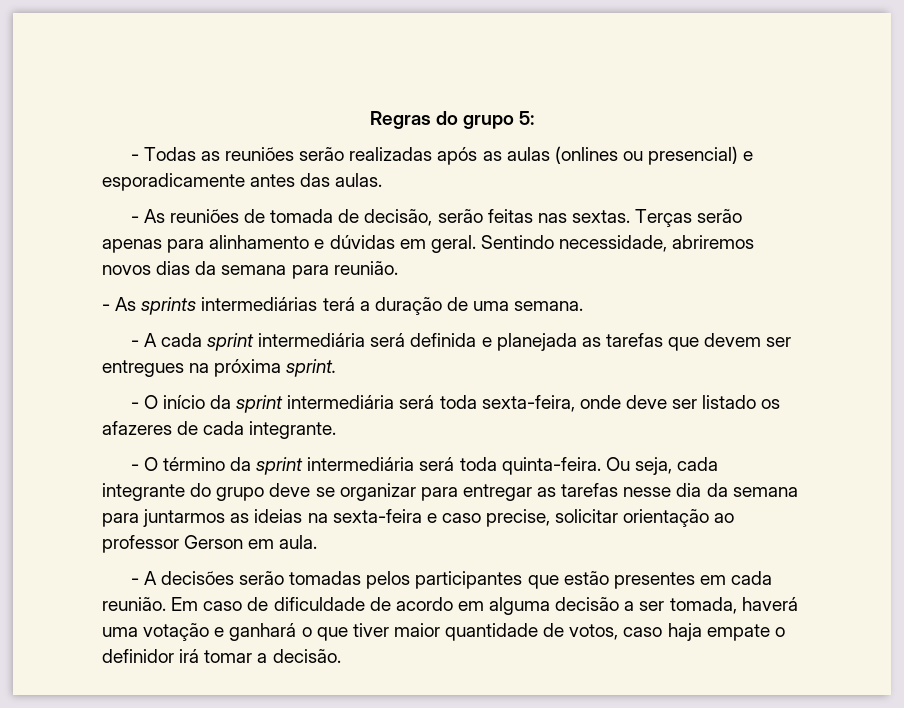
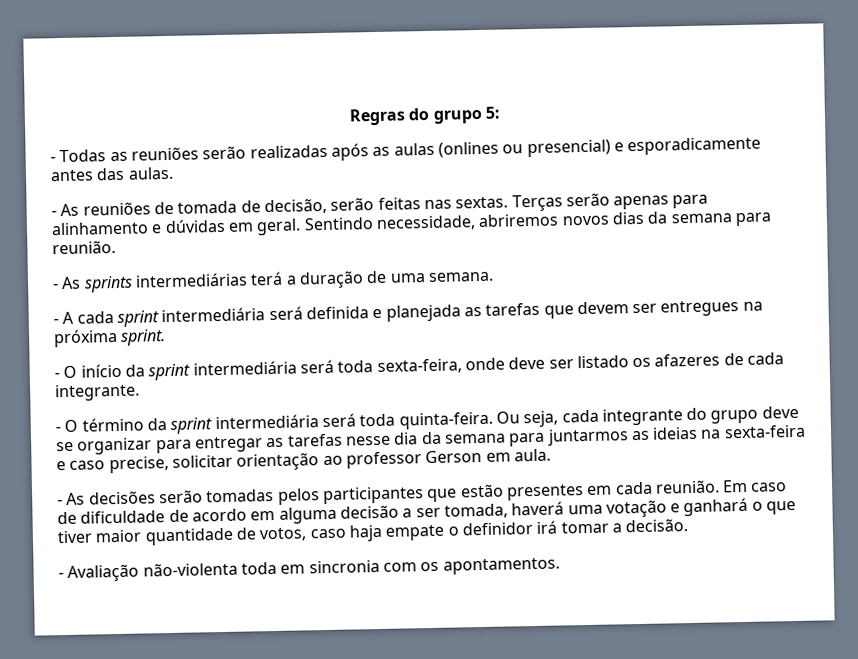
[143,571,157,585] A -> [66,492,86,505] As
(341, 656) none -> [58,557,560,582] // - Avaliação não-violenta toda em sincronia com os apontamentos.

